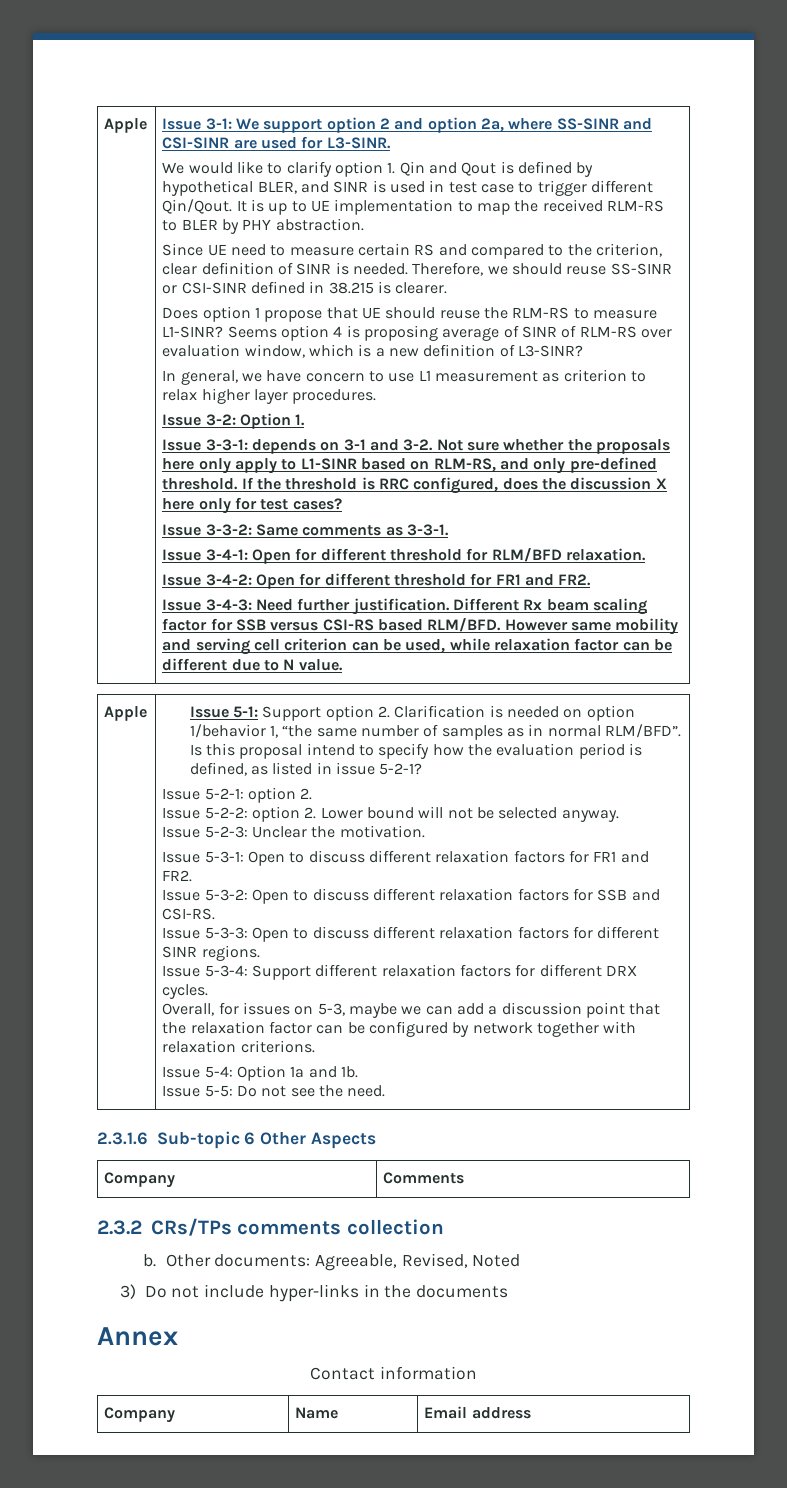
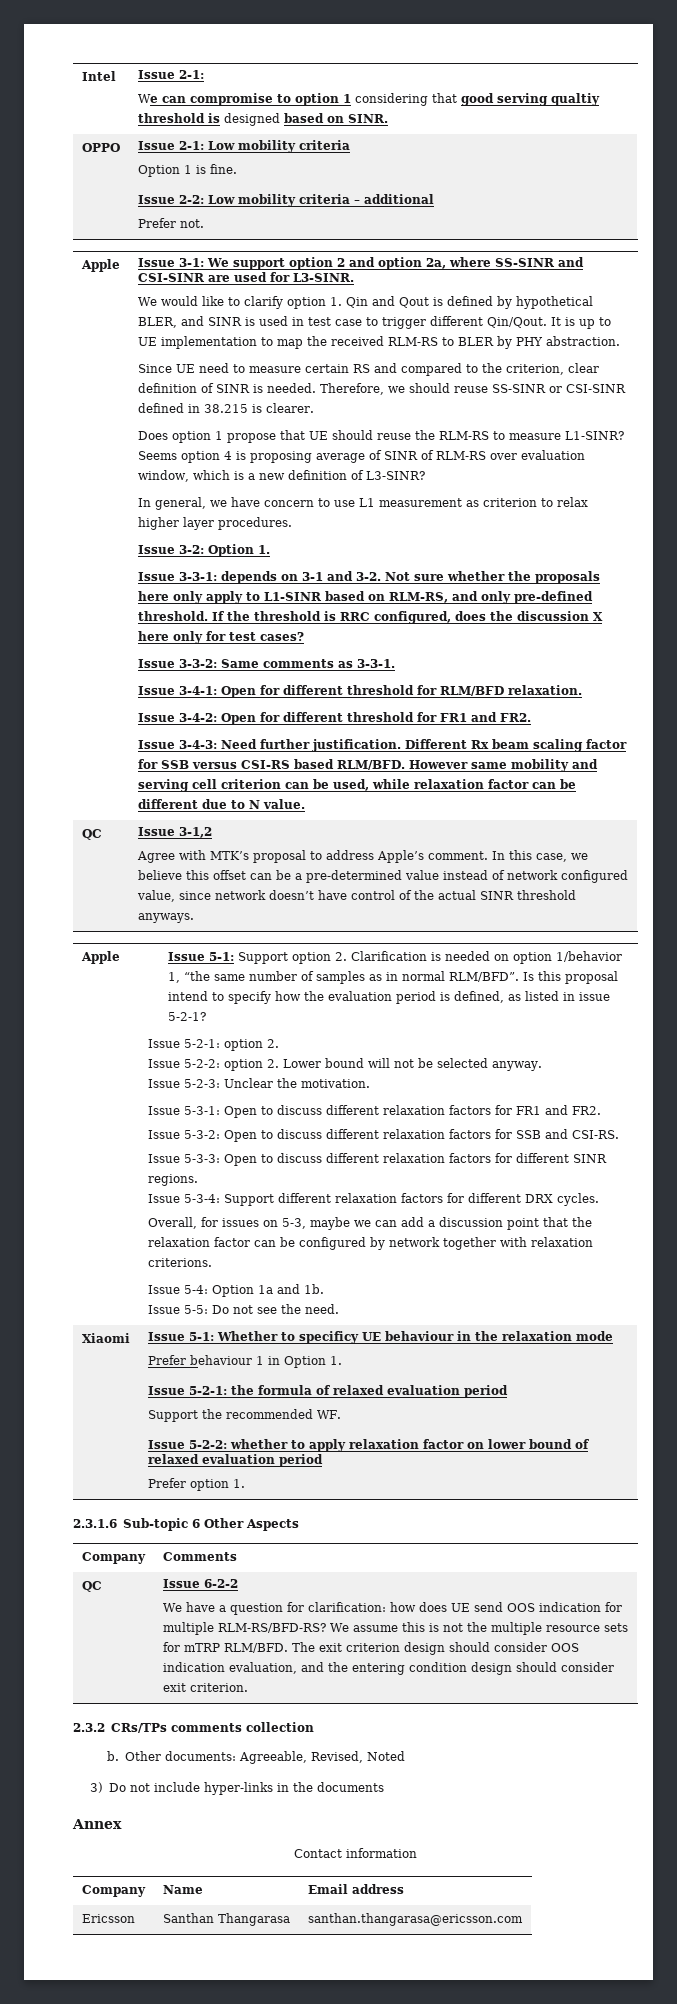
(104, 125) none -> [81,71,116,81] [137,70,204,79] [137,93,600,106] [137,113,388,126] [81,143,120,152] [137,140,350,153] [137,164,237,177] [137,194,434,207] [137,218,204,228] Intel | Issue 2-1: // We can compromise to option 1 considering that good serving qualtiy threshold is designed based on SINR. // OPPO | Issue 2-1: Low mobility criteria // Option 1 is fine. // Issue 2-2: Low mobility criteria – additional // Prefer not. //
(343, 665) none -> [81,829,102,840] [137,827,212,838] [136,850,588,863] [137,870,628,883] [136,890,576,902] [137,913,194,923] // QC | Issue 3-1,2 // Agree with MTK’s proposal to address Apple’s comment. In this case, we believe this offset can be a pre-determined value instead of network configured value, since network doesn’t have control of the actual SINR threshold anyways.
(386, 1091) none -> [81,1333,130,1343] [147,1331,613,1344] [147,1355,342,1368] [147,1385,508,1398] [147,1409,341,1422] [147,1439,589,1452] [147,1454,323,1467] [147,1478,245,1491] // Xiaomi | Issue 5-1: Whether to specificy UE behaviour in the relaxation mode // Prefer behaviour 1 in Option 1. // Issue 5-2-1: the formula of relaxed evaluation period // Support the recommended WF. // Issue 5-2-2: whether to apply relaxation factor on lower bound of relaxed evaluation period // Prefer option 1.
(465, 1178) none -> [81,1581,102,1592] [162,1579,238,1588] [162,1602,622,1615] [162,1622,628,1635] [162,1642,579,1655] [162,1662,614,1675] [162,1683,248,1692] // QC | Issue 6-2-2 // We have a question for clarification: how does UE send OOS indication for multiple RLM-RS/BFD-RS? We assume this is not the multiple resource sets for mTRP RLM/BFD. The exit criterion design should consider OOS indication evaluation, and the entering condition design should consider exit criterion.
(531, 1413) none -> [81,1914,135,1923] [162,1913,290,1926] [307,1913,523,1926] // Ericsson | Santhan Thangarasa | santhan.thangarasa@ericsson.com

